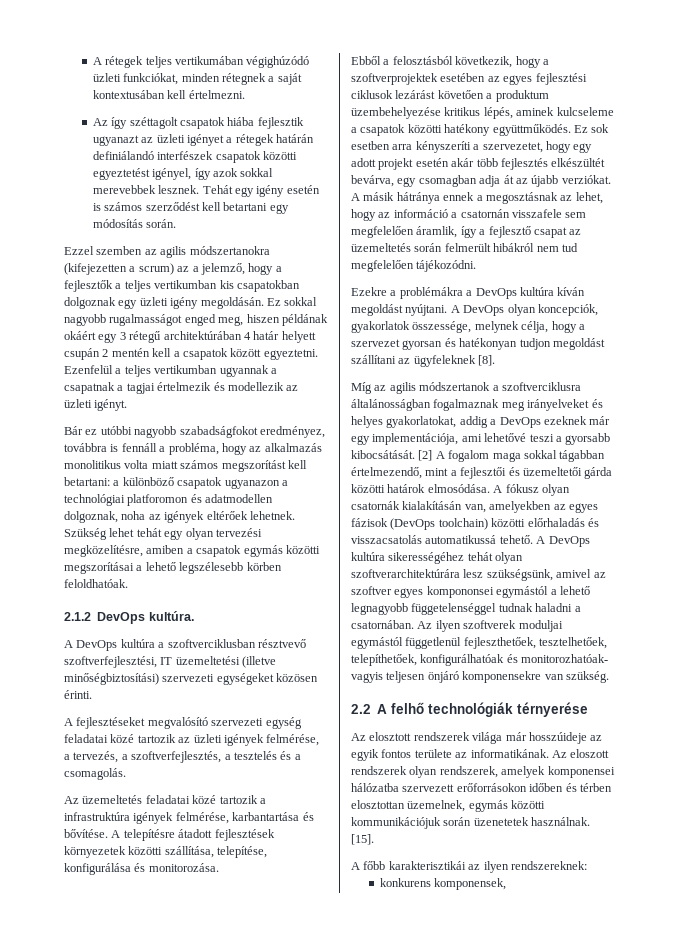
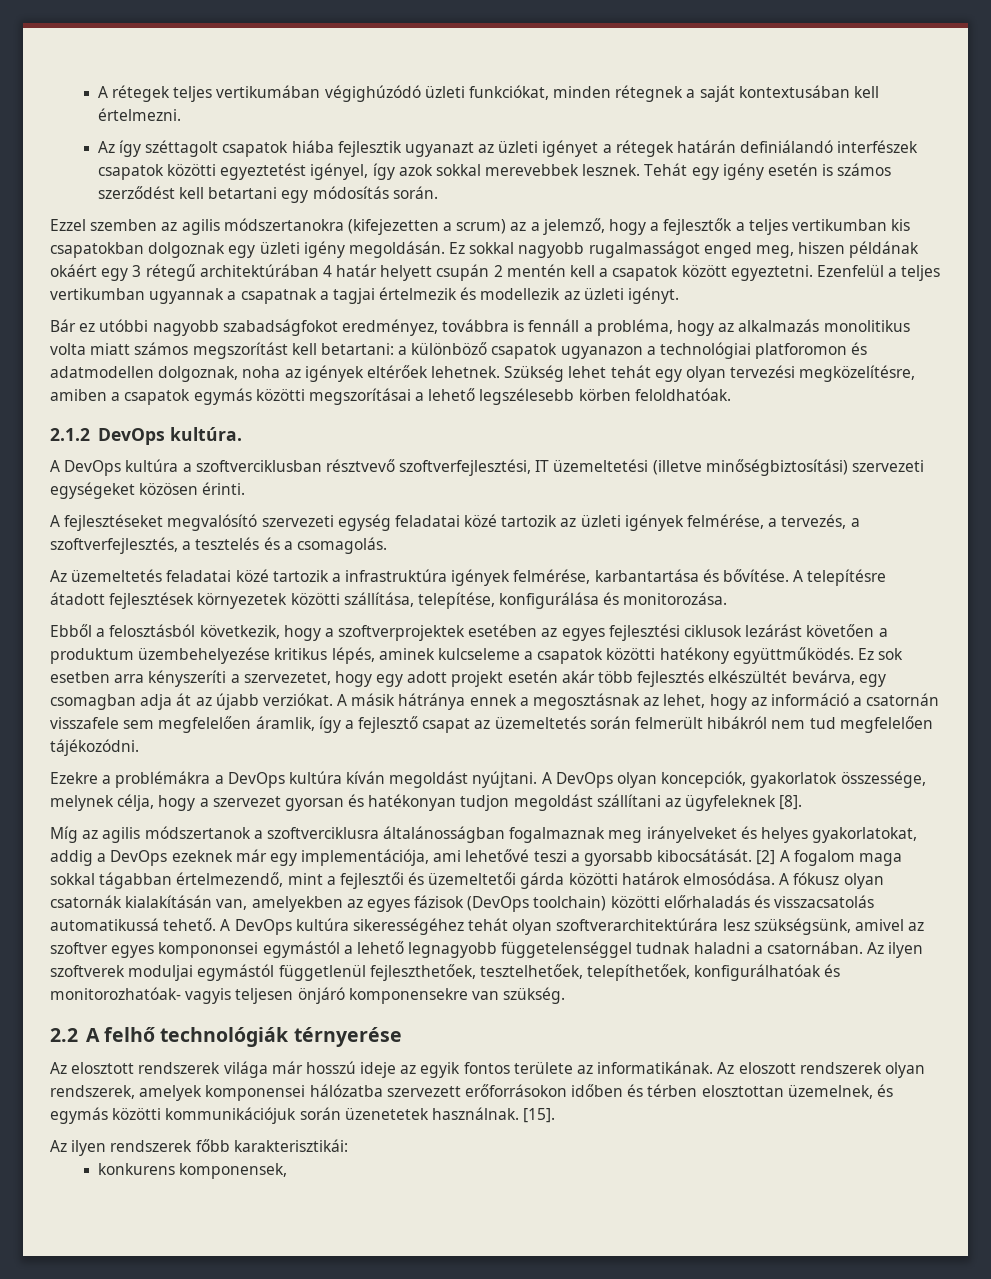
[528,732,587,744] hosszúideje -> [305,1061,397,1078] hosszú ideje
(466, 806) none -> [877,1084,894,1097] és
[351,861,587,873] A főbb karakterisztikái az ilyen rendszereknek: -> [50,1139,348,1156] Az ilyen rendszerek főbb karakterisztikái:

